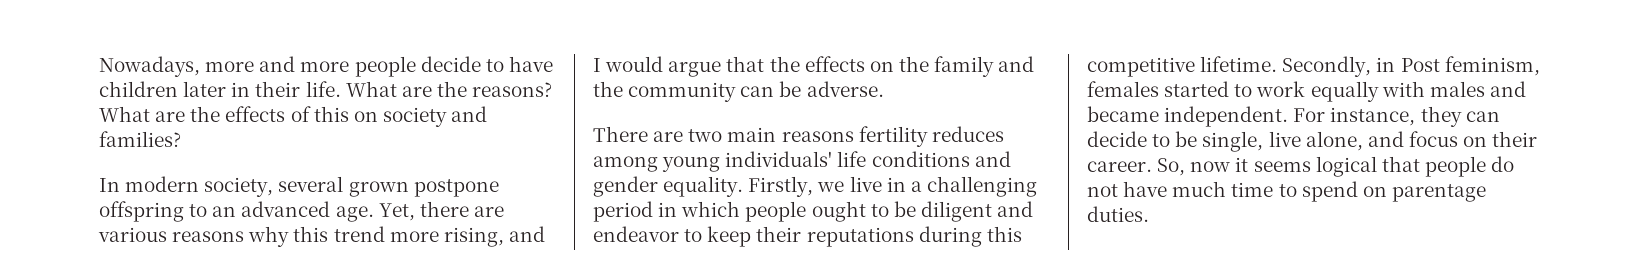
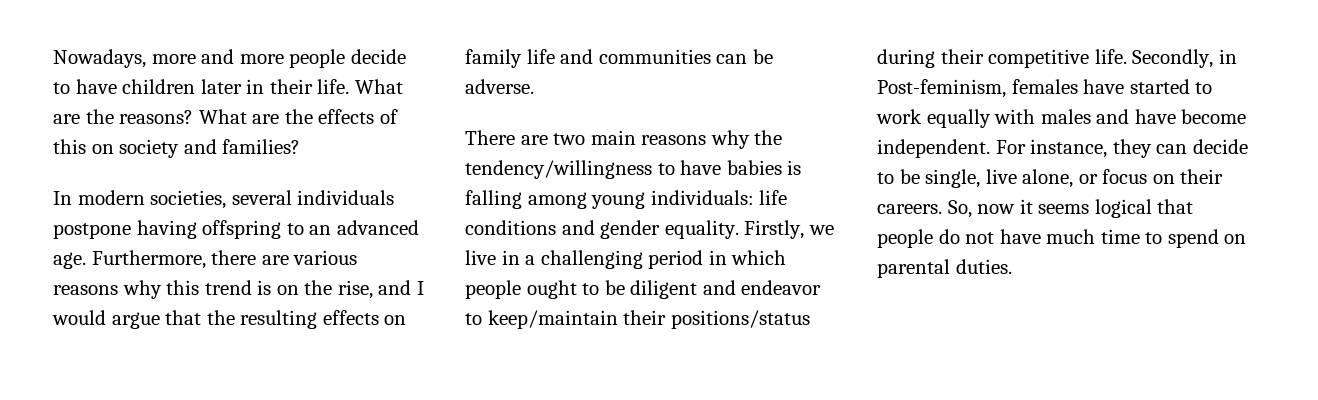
[204,176,499,197] society, several grown postpone -> [150,190,395,209] [53,220,197,239] societies, several individuals postpone having
[378,203,415,221] Yet, -> [91,250,206,269] Furthermore,
[389,227,504,247] more rising, -> [257,280,373,299] is on the rise,
(800, 64) none -> [240,310,318,329] resulting
[898,56,1035,77] [593,81,737,102] the family and the community -> [465,49,711,68] family life and communities
[858,126,1004,147] fertility reduces -> [710,130,783,149] [465,160,802,179] [465,190,522,209] why the tendency/willingness to have babies is falling
[725,151,833,167] individuals' -> [650,190,754,205] individuals:
[707,226,1022,247] [1087,56,1540,77] [1087,81,1159,97] keep their reputations during this competitive lifetime. Secondly, in Post feminism, females -> [487,310,810,329] [877,49,1237,68] [877,79,1125,98] keep/maintain their positions/status during their competitive life. Secondly, in Post-feminism, females have
[1087,106,1159,122] became -> [1134,109,1247,124] have become
[1367,131,1404,147] and -> [1078,174,1098,184] or
[1087,161,1152,172] career. -> [877,204,942,214] careers.
[1391,184,1486,202] parentage -> [877,259,950,278] parental

